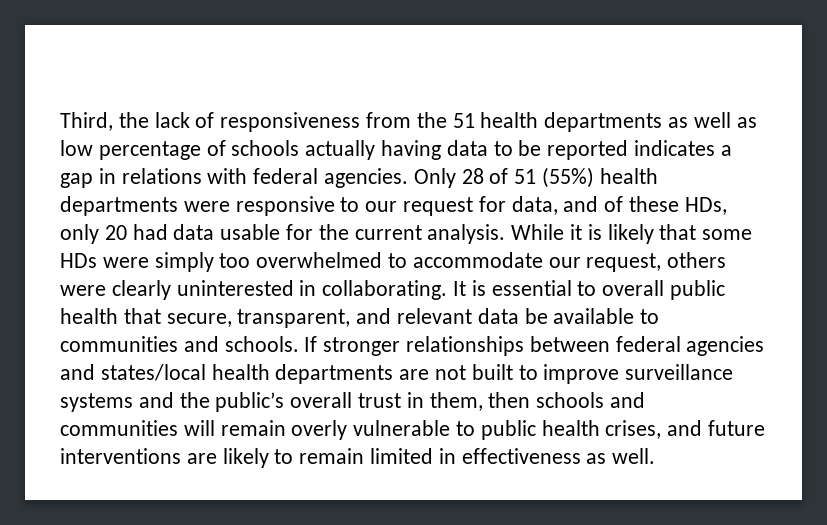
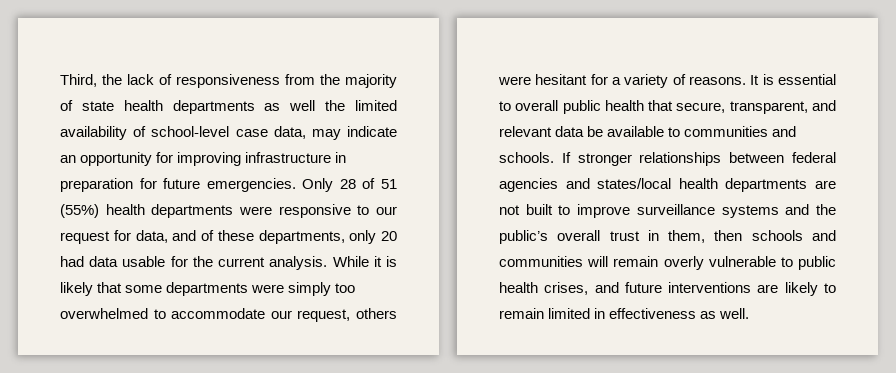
[452,113,475,128] 51 -> [345,74,397,88] [60,100,114,111] majority of state
[736,117,757,128] [60,140,732,160] [60,168,409,188] as low percentage of schools actually having data to be reported indicates a gap in relations with federal agencies. -> [325,100,398,111] [60,126,397,140] [60,152,347,166] [60,178,296,192] the limited availability of school-level case data, may indicate an opportunity for improving infrastructure in preparation for future emergencies.
[684,197,727,215] HDs, -> [258,230,345,244] departments,
[60,253,97,268] HDs -> [166,282,249,296] departments
[111,280,448,300] clearly uninterested in collaborating. -> [535,74,746,88] hesitant for a variety of reasons.

